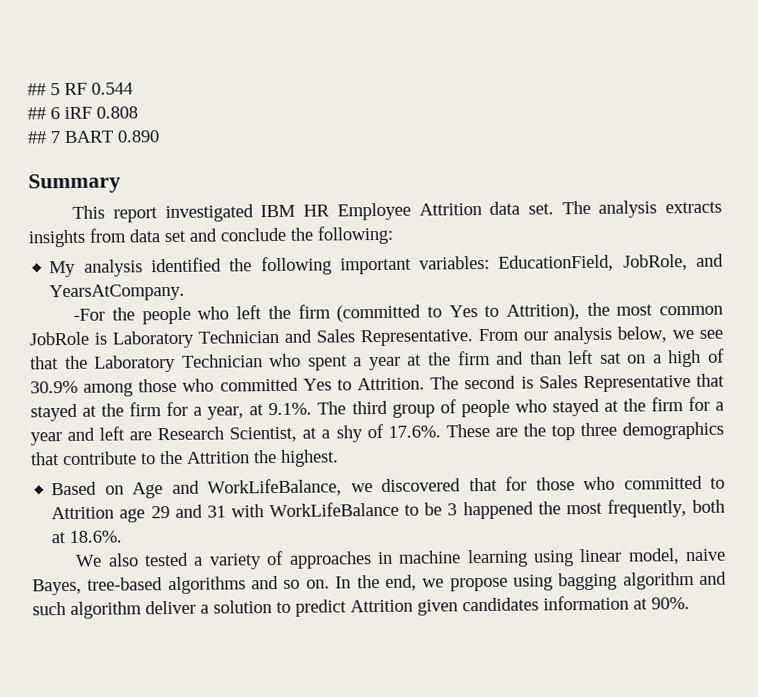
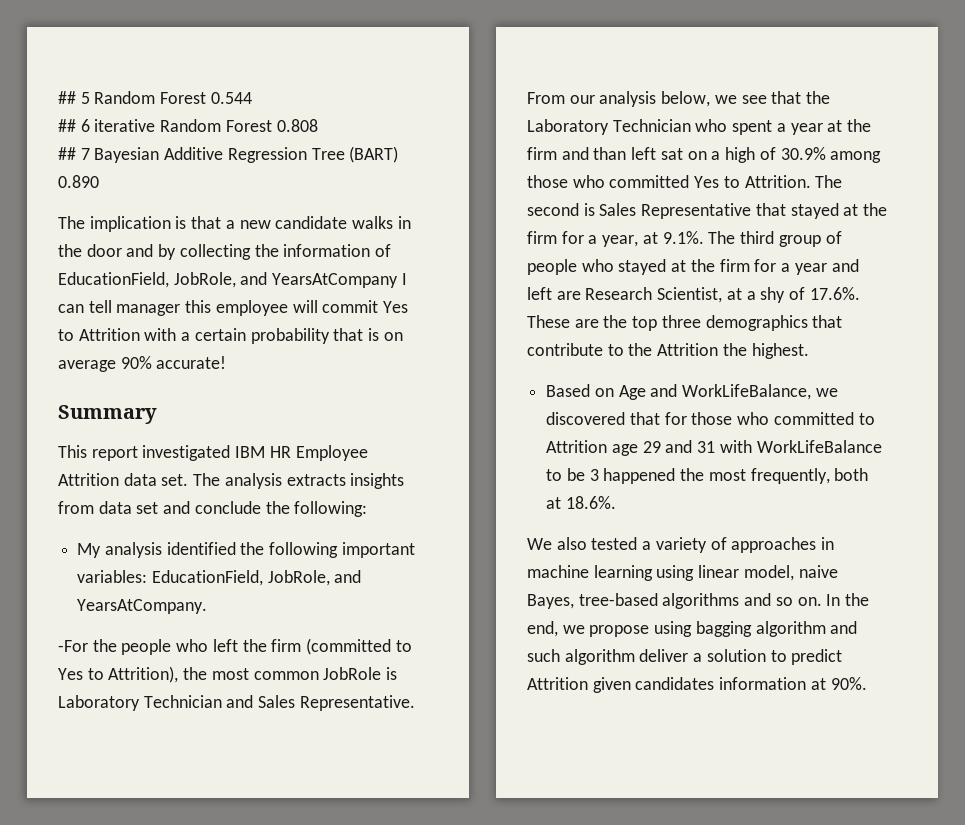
[64,82,87,96] RF -> [94,91,207,104] Random Forest
[64,106,92,120] iRF -> [94,119,272,132] iterative Random Forest
[64,130,160,144] BART 0.890 -> [94,146,399,163] [58,175,99,188] [58,216,411,232] [58,244,392,260] [58,272,407,288] [58,300,409,316] [58,328,403,344] [58,356,227,372] Bayesian Additive Regression Tree (BART) 0.890 // The implication is that a new candidate walks in the door and by collecting the information of EducationField, JobRole, and YearsAtCompany I can tell manager this employee will commit Yes to Attrition with a certain probability that is on average 90% accurate!

